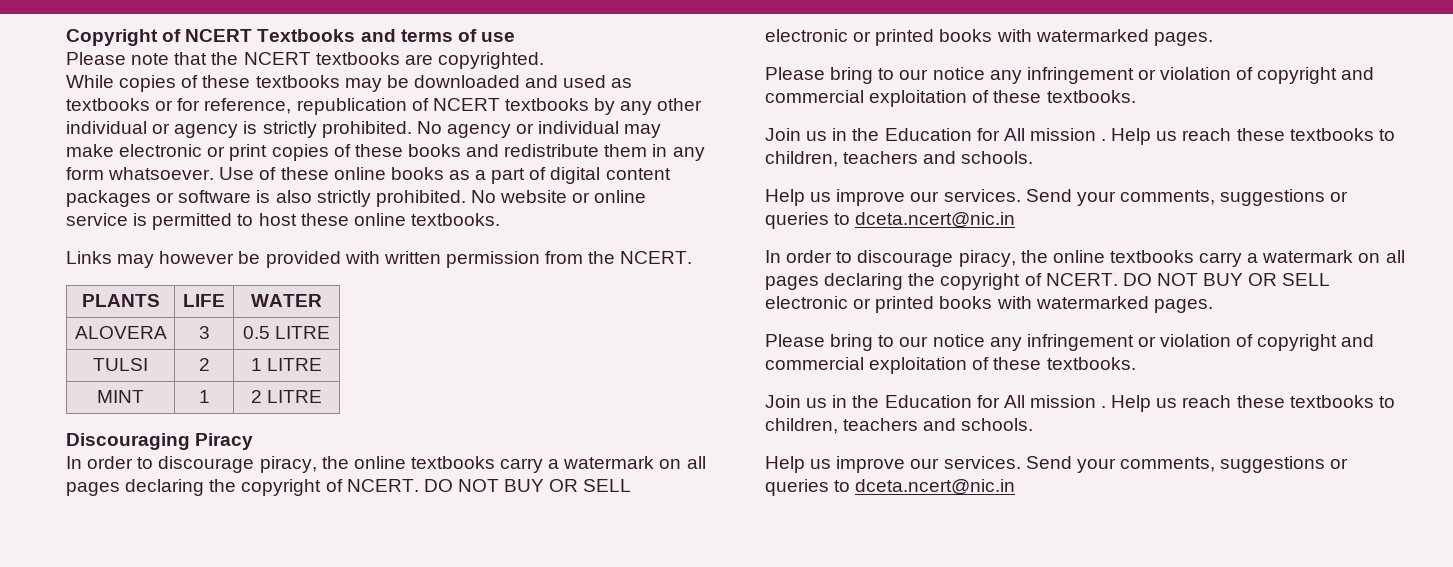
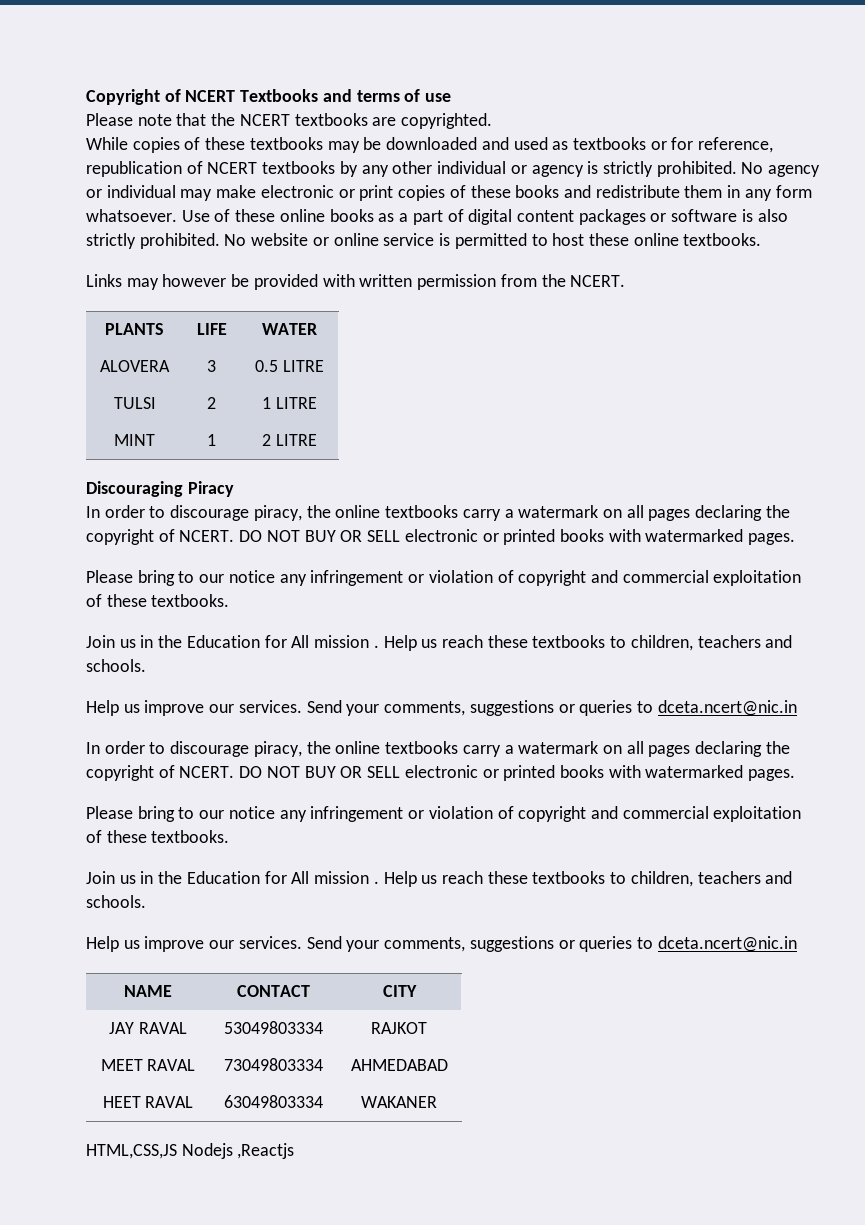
(1016, 487) none -> [124,985,172,997] [236,985,310,997] [382,985,417,997] [109,1022,187,1034] [223,1021,323,1034] [371,1022,427,1034] [100,1059,196,1071] [223,1058,323,1071] [350,1059,448,1071] [102,1096,194,1108] [223,1095,323,1108] [361,1096,437,1108] [86,1143,295,1159] // NAME | CONTACT | CITY // JAY RAVAL | 53049803334 | RAJKOT // MEET RAVAL | 73049803334 | AHMEDABAD // HEET RAVAL | 63049803334 | WAKANER // HTML,CSS,JS Nodejs ,Reactjs

